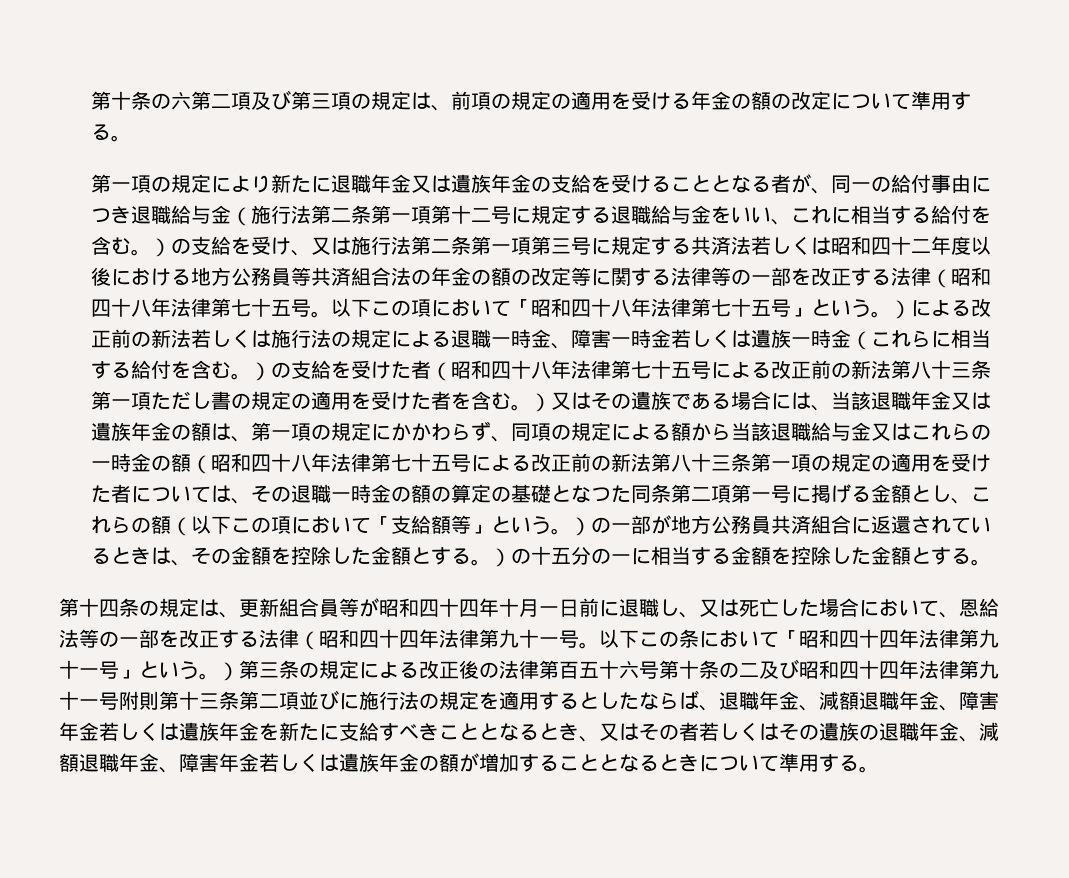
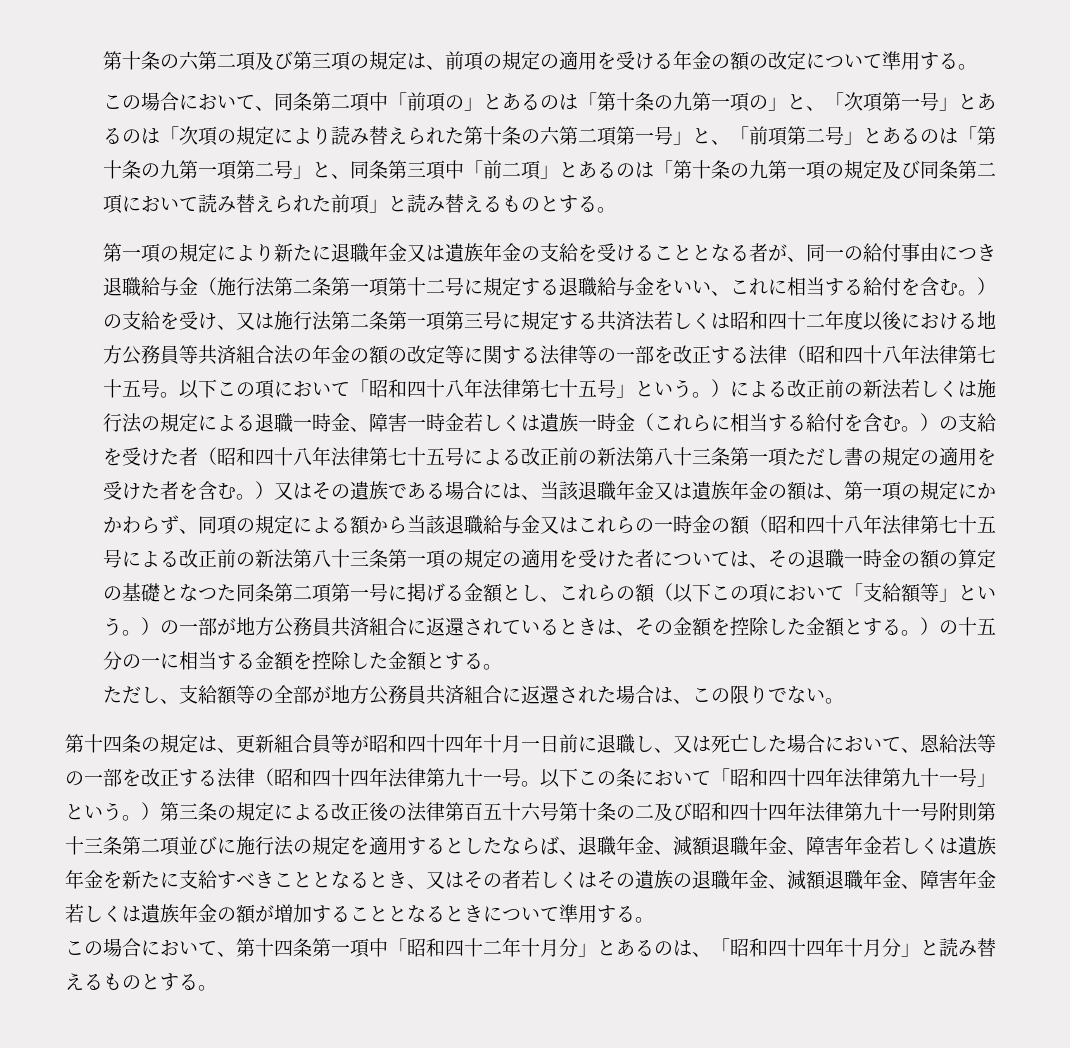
(131, 138) none -> [102,92,996,112] [102,126,996,146] [102,160,996,180] [102,194,616,214] // この場合において、同条第二項中「前項の」とあるのは「第十条の九第一項の」と、「次項第一号」とあるのは「次項の規定により読み替えられた第十条の六第二項第一号」と、「前項第二号」とあるのは「第十条の九第一項第二号」と、同条第三項中「前二項」とあるのは「第十条の九第一項の規定及び同条第二項において読み替えられた前項」と読み替えるものとする。
(991, 562) none -> [102,685,844,705] // ただし、支給額等の全部が地方公務員共済組合に返還された場合は、この限りでない。
(879, 769) none -> [65,938,996,958] [65,973,217,991] // この場合において、第十四条第一項中「昭和四十二年十月分」とあるのは、「昭和四十四年十月分」と読み替えるものとする。

